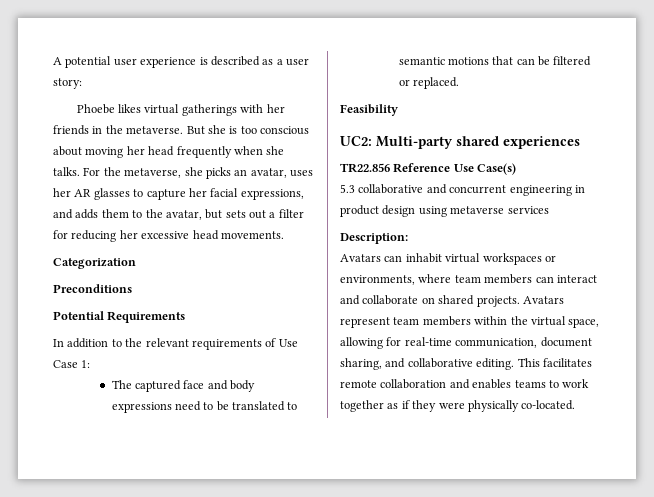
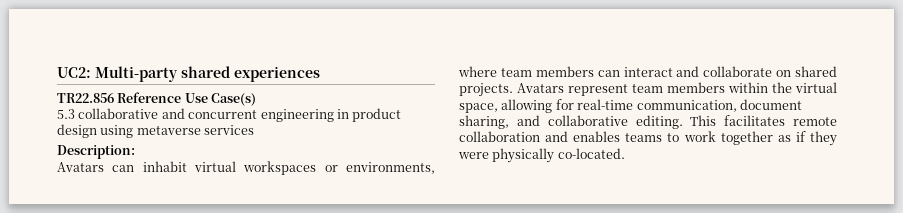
[53,56,309,68] [53,78,82,89] [76,104,285,116] [53,125,309,135] [53,146,285,158] [53,167,313,179] [53,188,304,200] [53,209,304,220] [53,230,284,242] [53,258,136,269] [53,284,132,293] [53,311,186,323] [53,338,298,350] [53,360,91,368] [111,380,256,392] [111,401,298,413] [398,56,592,66] [398,77,459,89] [340,104,398,116] A potential user experience is described as a user story: // Phoebe likes virtual gatherings with her friends in the metaverse. But she is too conscious about moving her head frequently when she talks. For the metaverse, she picks an avatar, uses her AR glasses to capture her facial expressions, and adds them to the avatar, but sets out a filter for reducing her excessive head movements. // Categorization // Preconditions // Potential Requirements // In addition to the relevant requirements of Use Case 1: // The captured face and body expressions need to be translated to semantic motions that can be filtered or replaced. // Feasibility // -> (57, 72) none

